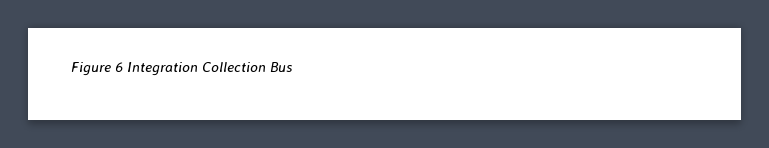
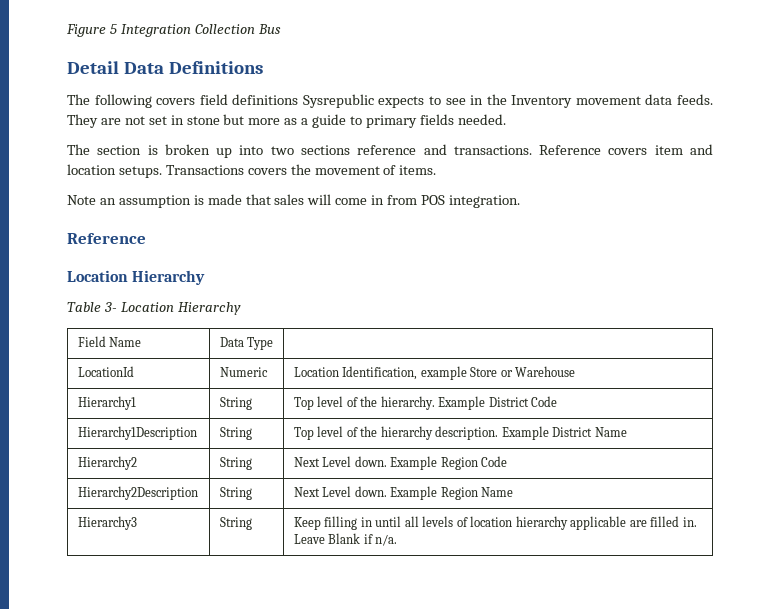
[115,62,123,72] 6 -> [109,24,117,34] 5
(292, 67) none -> [67,61,263,74] [67,94,713,108] [67,114,506,128] [67,144,714,158] [67,164,437,178] [67,194,520,208] [67,233,146,244] [67,270,206,285] [67,302,241,315] [77,336,142,347] [219,337,274,350] [77,366,134,377] [219,367,268,377] [293,366,576,380] [77,396,136,410] [219,397,252,410] [293,396,558,410] [77,426,197,440] [219,427,252,440] [293,426,627,440] [77,456,137,470] [219,457,252,470] [293,456,508,470] [77,486,198,500] [219,487,252,500] [293,486,514,500] [77,516,137,530] [219,517,252,530] [293,516,697,530] [293,533,398,546] // Detail Data Definitions // The following covers field definitions Sysrepublic expects to see in the Inventory movement data feeds. They are not set in stone but more as a guide to primary fields needed. // The section is broken up into two sections reference and transactions. Reference covers item and location setups. Transactions covers the movement of items. // Note an assumption is made that sales will come in from POS integration. // Reference // Location Hierarchy // Table 3- Location Hierarchy // Field Name | Data Type | // LocationId | Numeric | Location Identification, example Store or Warehouse // Hierarchy1 | String | Top level of the hierarchy. Example District Code // Hierarchy1Description | String | Top level of the hierarchy description. Example District Name // Hierarchy2 | String | Next Level down. Example Region Code // Hierarchy2Description | String | Next Level down. Example Region Name // Hierarchy3 | String | Keep filling in until all levels of location hierarchy applicable are filled in. Leave Blank if n/a.

